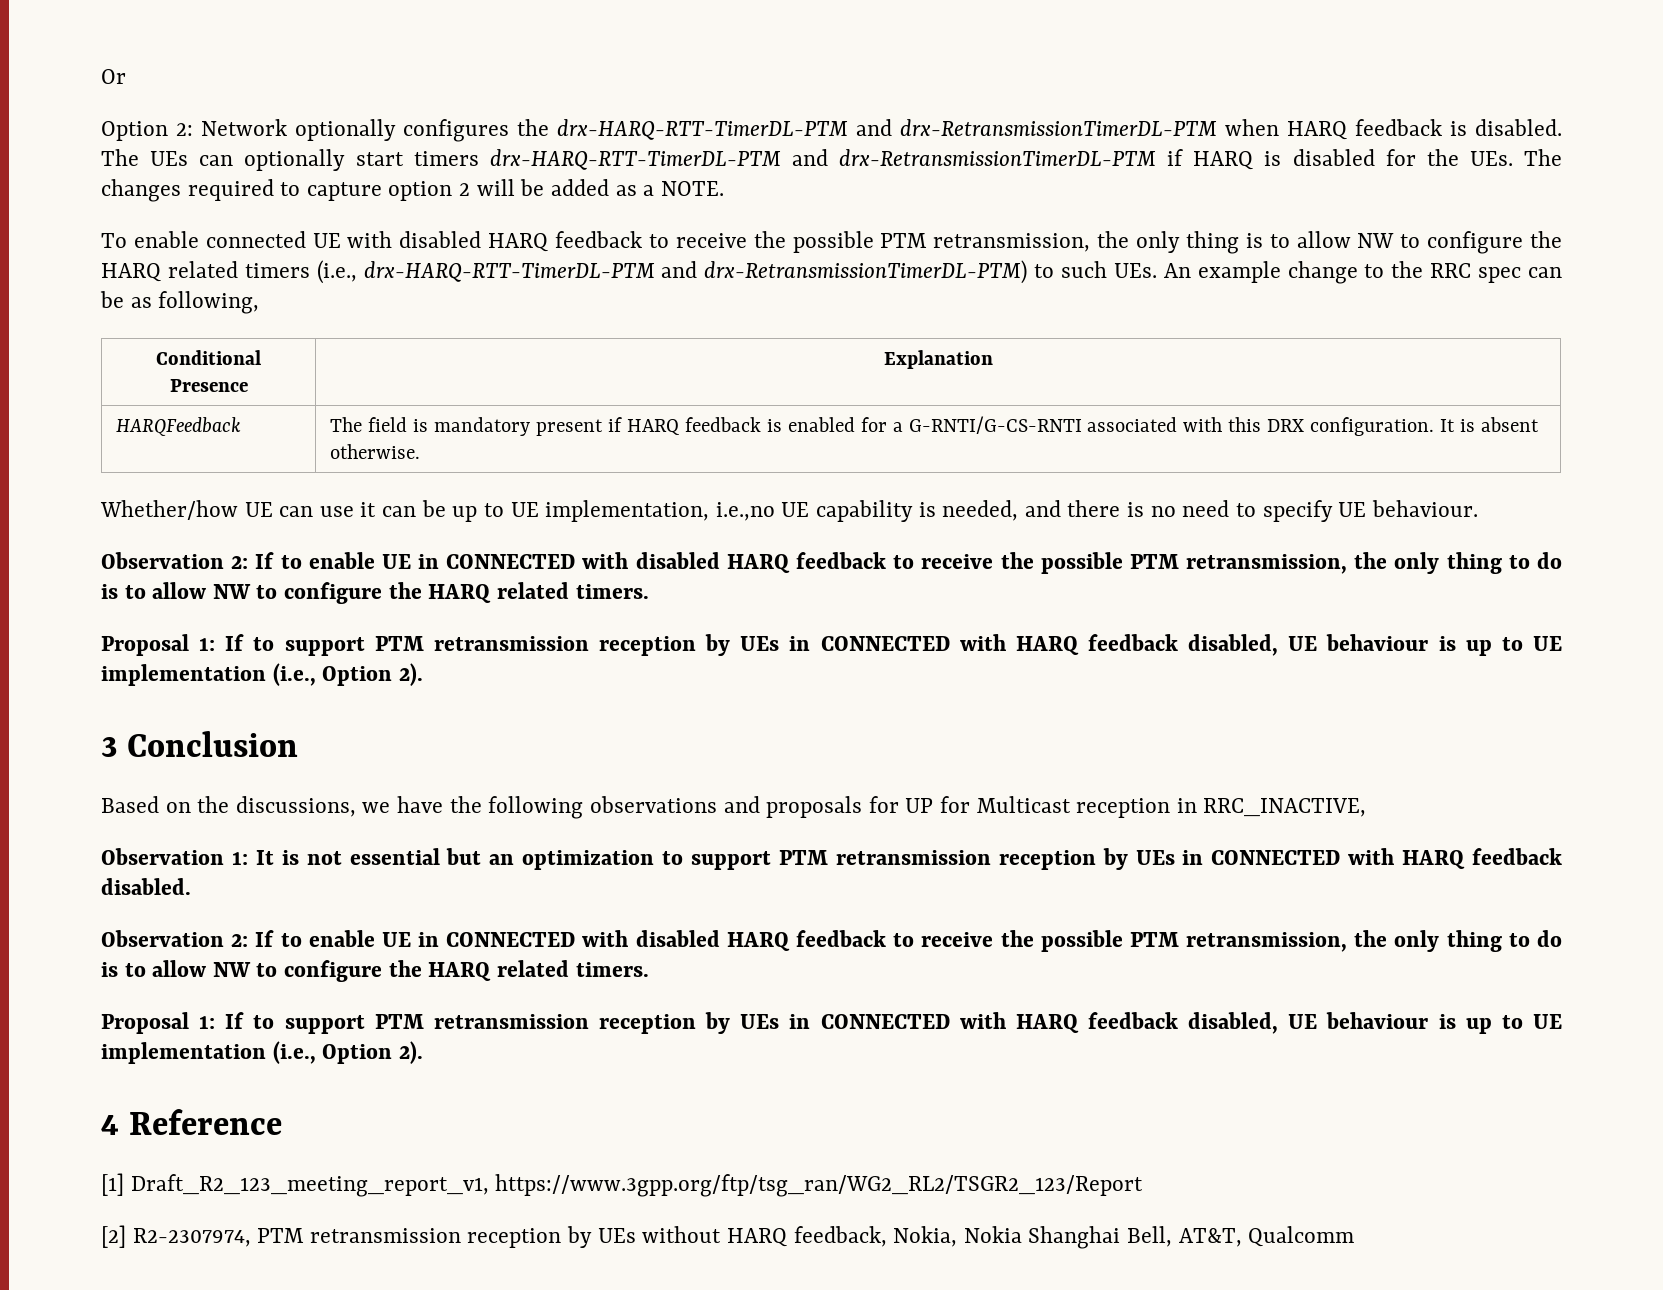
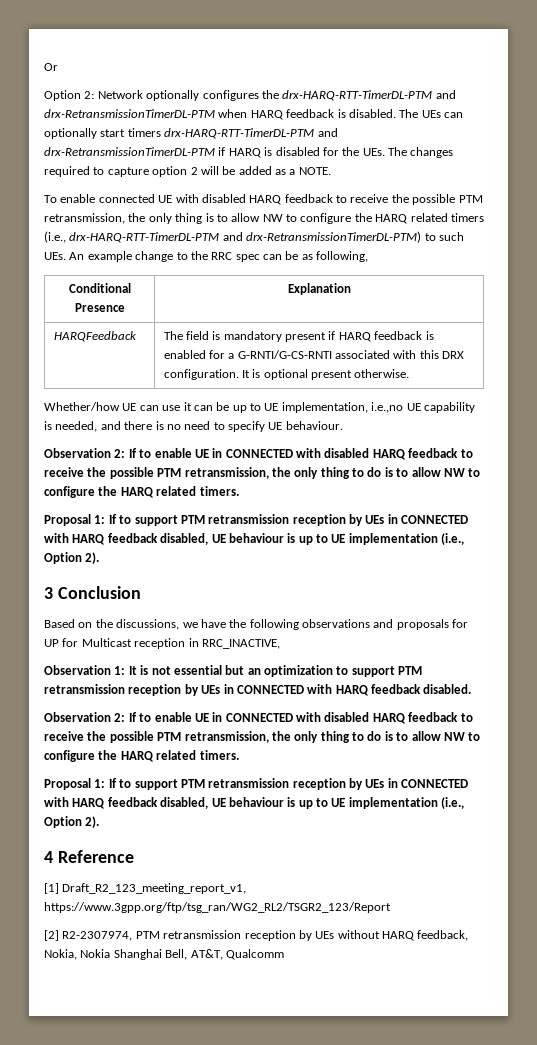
[1481,417,1540,432] absent -> [263,369,353,380] optional present

